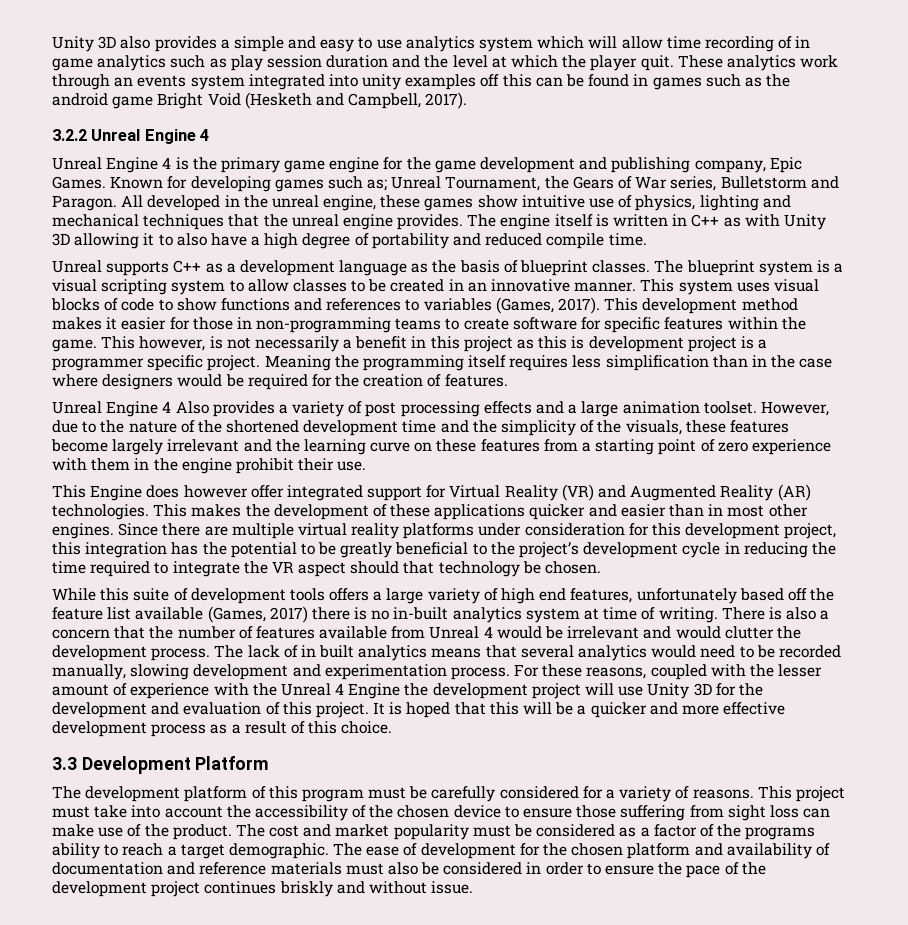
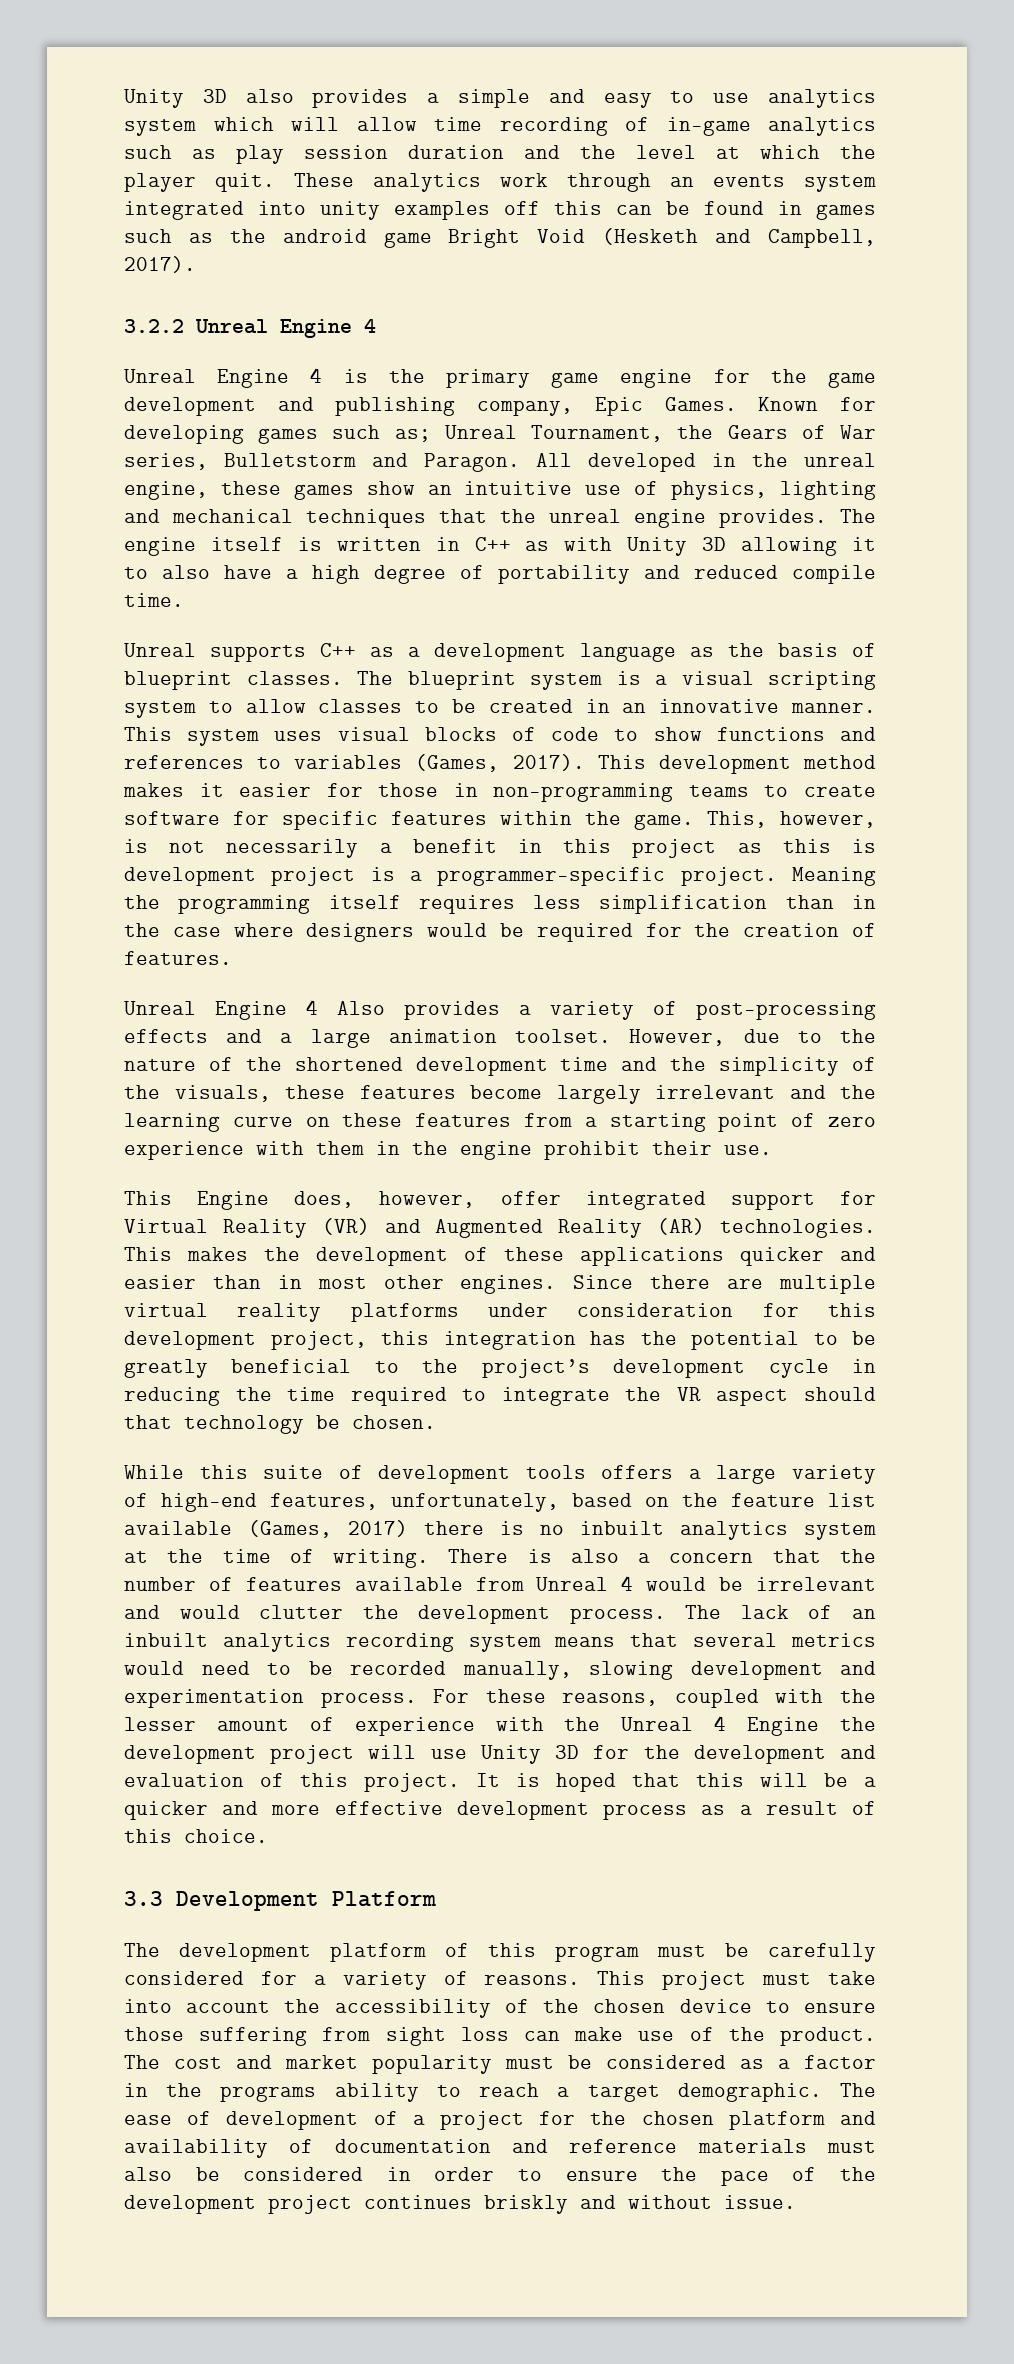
[795,36,811,48] [52,58,93,71] in game -> [666,117,751,136] in-game
(518, 201) none -> [427,485,452,495] an
[101,336,136,349] This -> [707,811,767,828] This,
[52,355,204,371] programmer specific -> [437,867,666,886] programmer-specific
[365,401,480,417] post processing -> [696,1001,876,1020] post-processing
[146,485,248,498] does however -> [294,1191,476,1208] does, however,
[501,588,807,604] high end features, unfortunately based off -> [161,1493,669,1512] high-end features, unfortunately, based on
[393,607,449,620] in-built -> [580,1521,664,1535] inbuilt
(600, 614) none -> [167,1549,204,1563] the
[300,645,428,661] in built analytics -> [852,1609,876,1619] [124,1633,541,1652] an inbuilt analytics recording system
[578,645,648,661] analytics -> [791,1633,876,1647] metrics
[699,824,714,837] of -> [124,2083,148,2097] in
(516, 851) none -> [373,2111,524,2130] of a project

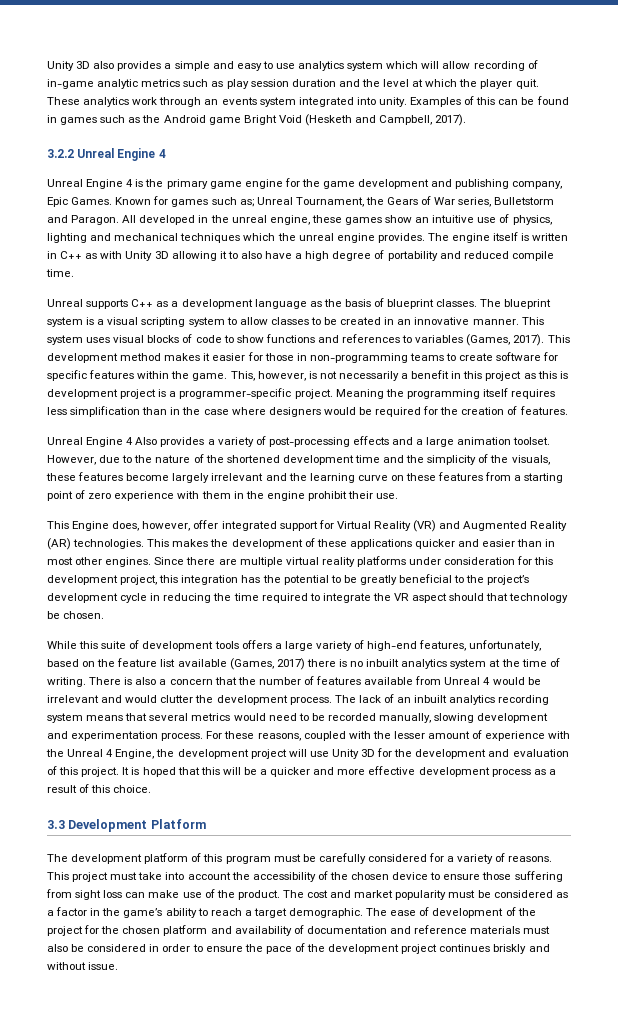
[434,117,482,131] time -> (471, 65) none
[768,117,876,136] analytics -> [97,79,181,89] analytic metrics
[320,201,540,220] unity examples off -> [378,96,475,107] unity. Examples of
[282,229,367,243] android -> [163,115,206,123] Android
[124,425,244,444] developing -> (169, 200) none
[439,509,487,523] that -> [243,233,276,241] which
[747,1717,820,1736] Engine -> [115,749,155,759] Engine,
[220,2086,317,2102] programs -> [123,908,163,918] game’s
[412,2115,425,2125] a -> [517,908,536,916] the

